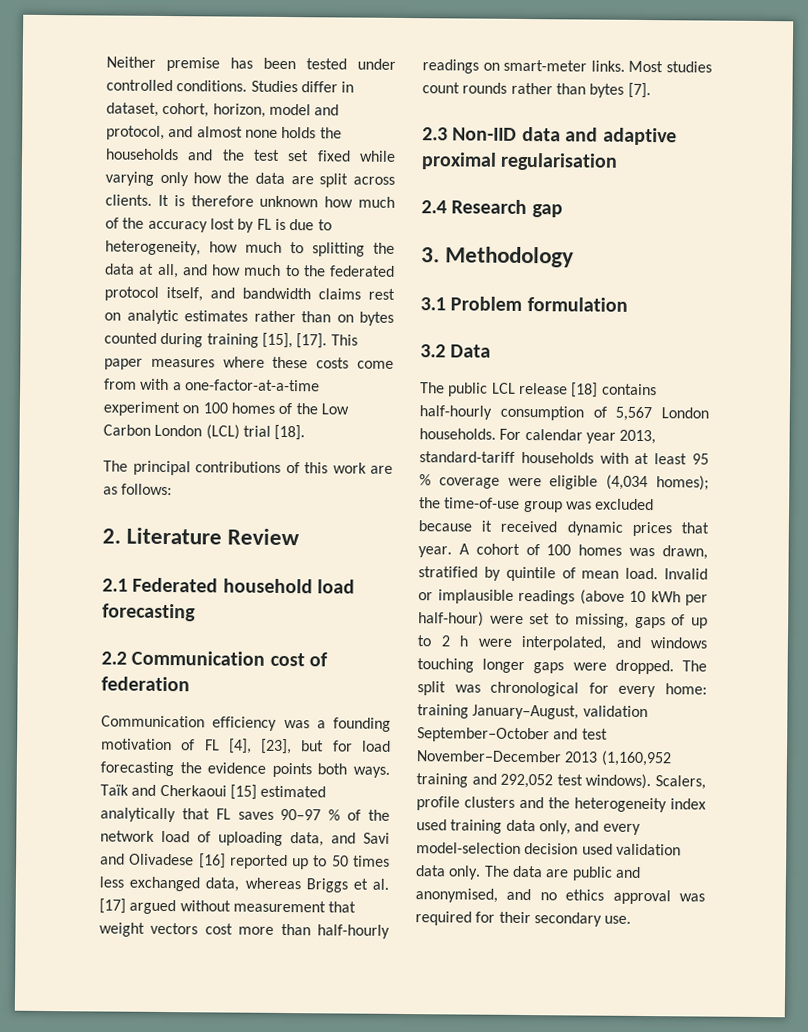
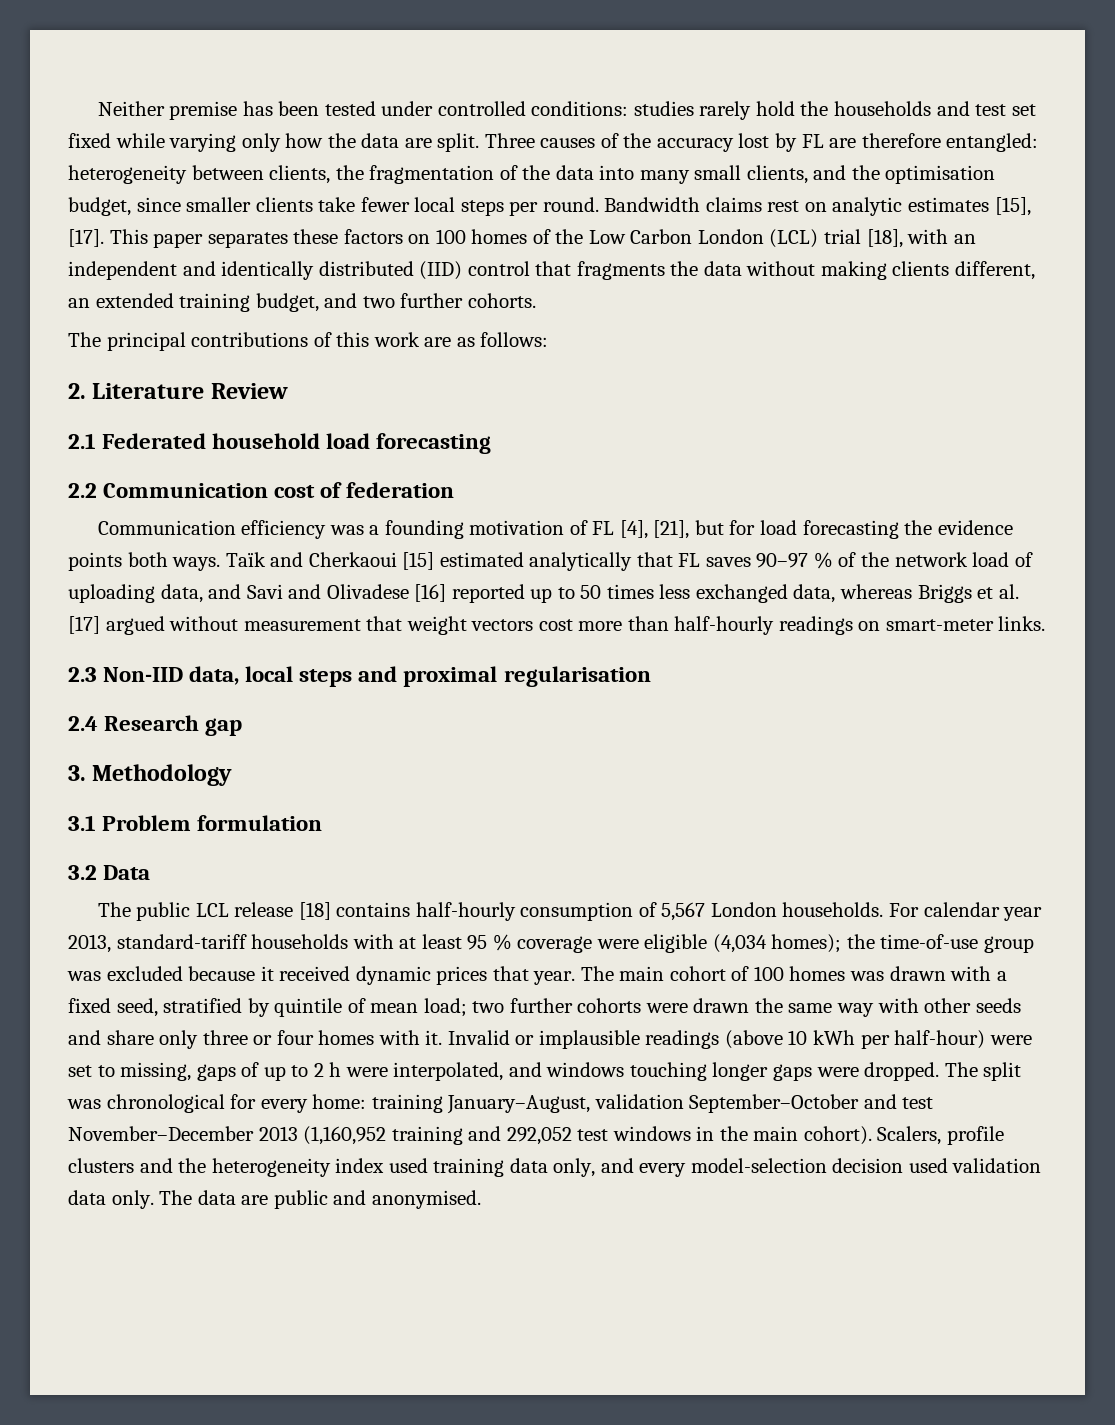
[176,80,355,93] [106,102,340,118] [106,125,317,140] conditions. Studies differ in dataset, cohort, horizon, model and protocol, and almost none holds -> [531,101,795,120] conditions: studies rarely hold
[221,149,245,161] the -> (970, 108) none
[319,173,395,188] [105,194,395,208] split across clients. It is therefore unknown how much -> [437,133,596,152] split. Three causes
[274,218,332,231] [105,240,395,257] [105,263,395,279] [104,286,311,302] is due to heterogeneity, how much to splitting the data at all, and how much to the federated protocol itself, and bandwidth -> [829,133,1039,152] [68,165,996,184] [68,197,701,216] are therefore entangled: heterogeneity between clients, the fragmentation of the data into many small clients, and the optimisation budget, since smaller clients take fewer local steps per round. Bandwidth
[253,310,394,326] [104,332,358,349] [104,356,394,370] [104,378,320,392] [103,401,180,417] rather than on bytes counted during training [15], [17]. This paper measures where these costs come from with a one-factor-at-a-time experiment -> [994,197,1031,216] [68,229,403,248] [15], [17]. This paper separates these factors
[274,424,306,441] [18]. -> [866,229,976,248] [68,261,1035,280] [68,293,536,312] [18], with an independent and identically distributed (IID) control that fragments the data without making clients different, an extended training budget, and two further cohorts.
[261,738,293,755] [23], -> [653,520,690,539] [21],
[628,60,712,73] [422,82,651,99] [422,126,677,146] Most studies count rounds rather than bytes [7]. // 2.3 Non-IID data and adaptive -> [68,666,398,687] // 2.3 Non-IID data, local steps and
[458,543,470,555] A -> [580,966,665,981] The main
[662,545,708,560] drawn, -> [889,966,1007,981] [68,998,158,1017] drawn with a fixed seed,
[625,567,659,580] load. -> [423,998,1021,1017] [68,1030,443,1049] load; two further cohorts were drawn the same way with other seeds and share only three or four homes with it.
[585,773,652,790] windows). -> [612,1126,872,1145] windows in the main cohort).
[415,888,705,905] [415,911,632,927] anonymised, and no ethics approval was required for their secondary use. -> [371,1190,481,1209] anonymised.

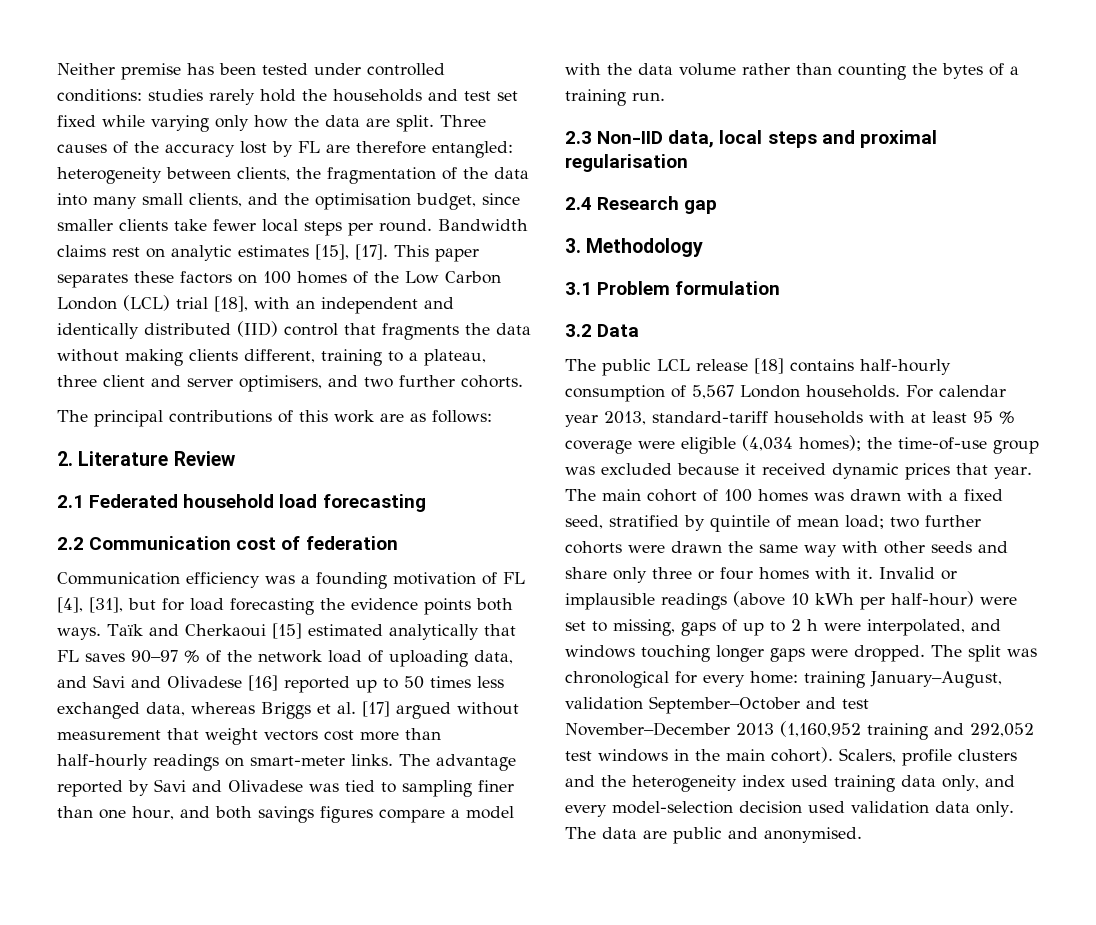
[68,293,319,312] an extended training budget, -> [321,349,486,366] [57,375,322,392] training to a plateau, three client and server optimisers,
[653,520,690,539] [21], -> [89,597,123,613] [31],
(1046, 623) none -> [399,754,516,771] [57,779,514,797] [57,806,514,823] [565,63,1019,80] [565,89,665,106] The advantage reported by Savi and Olivadese was tied to sampling finer than one hour, and both savings figures compare a model with the data volume rather than counting the bytes of a training run.

